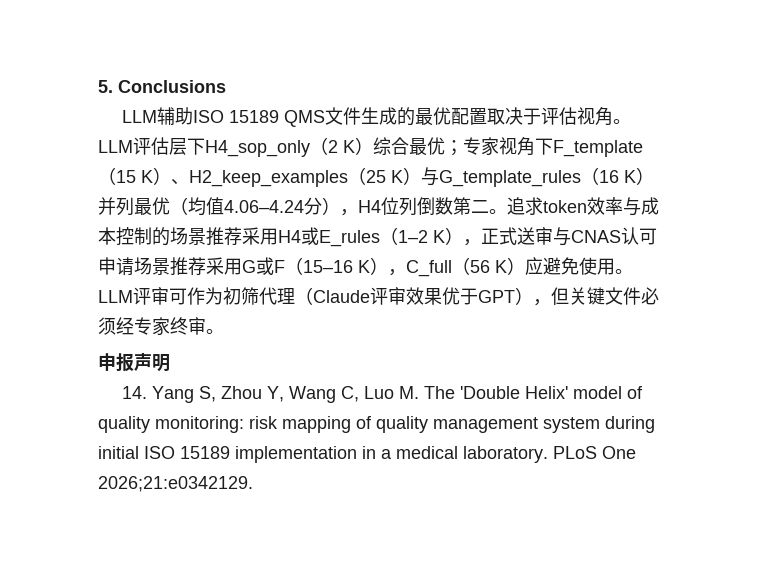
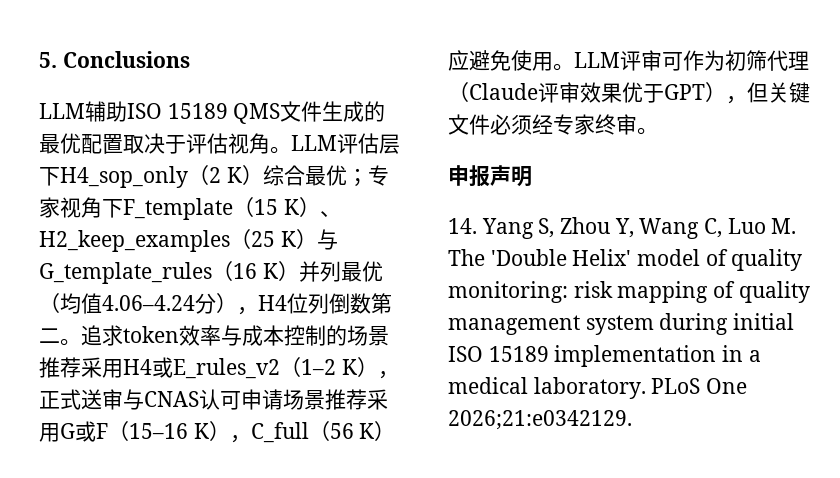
[319,230,380,247] E_rules -> [173,358,280,379] E_rules_v2

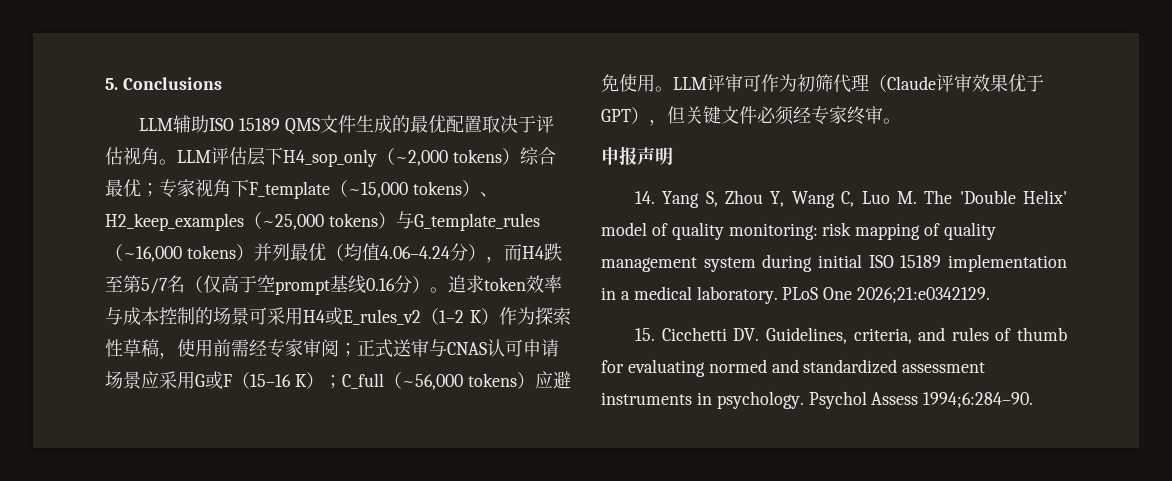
[209,167,242,183] 2 K -> [395,149,502,166] ~2,000 tokens
[254,199,299,215] 15 K -> [348,181,462,198] ~15,000 tokens
[251,231,296,247] 25 K -> [262,213,378,230] ~25,000 tokens
[233,263,278,279] 16 K -> [123,245,236,262] ~16,000 tokens
[258,293,392,314] [39,328,60,343] H4位列倒数第二 -> [503,243,562,261] [105,275,430,295] 而H4跌至第5/7名（仅高于空prompt基线0.16分）
[39,357,81,378] 推荐 -> [249,307,267,325] 可
[377,371,399,379] ， -> [499,307,571,325] [105,339,357,359] 作为探索性草稿，使用前需经专家审阅；
[325,389,367,410] 推荐 -> [141,371,159,389] 应
[229,421,375,443] ，C_full（56 K -> [324,372,517,390] ；C_full（~56,000 tokens
(632, 420) none -> [635,327,1067,344] [601,359,986,377] [601,391,1034,409] // 15. Cicchetti DV. Guidelines, criteria, and rules of thumb for evaluating normed and standardized assessment instruments in psychology. Psychol Assess 1994;6:284–90.

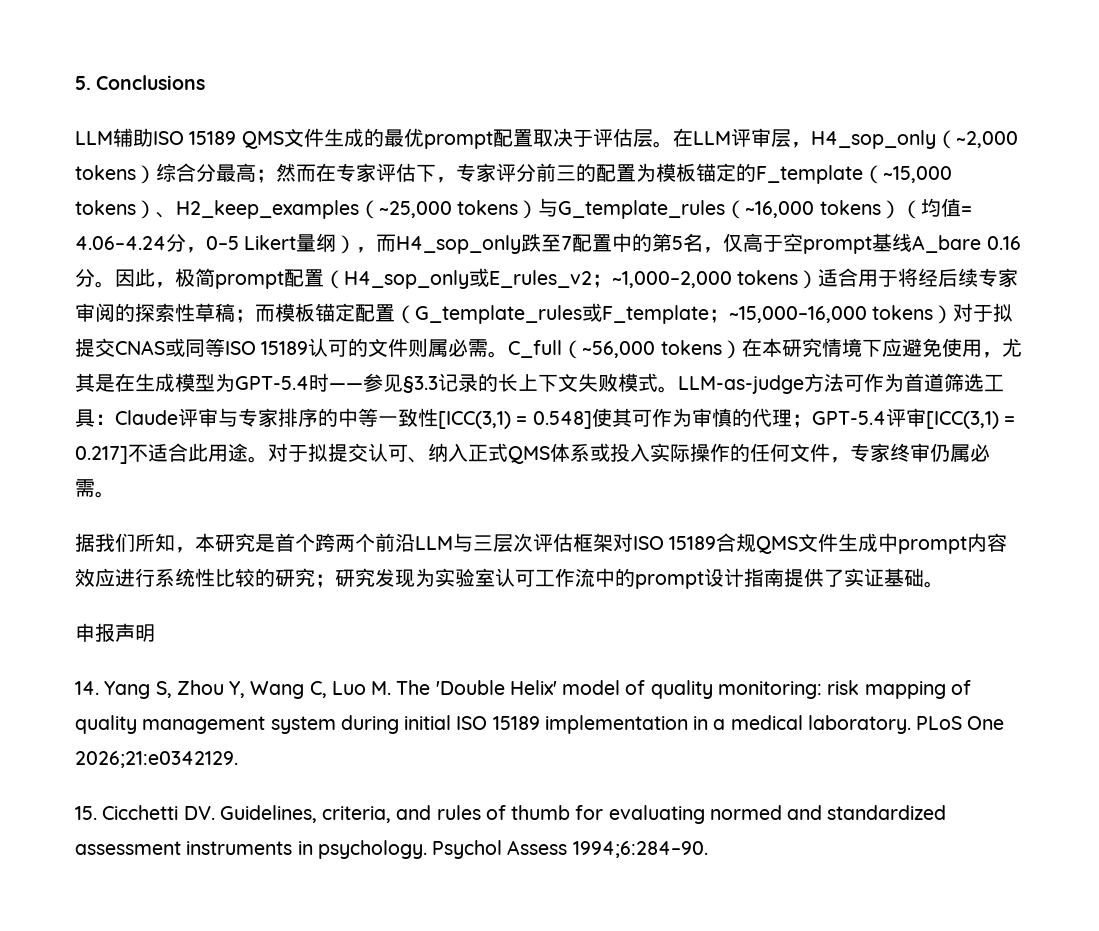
(446, 124) none -> [423,131,493,149] prompt
[123,147,283,166] 视角。LLM评估层下 -> [632,128,811,148] 层。在LLM评审层，
[105,179,249,198] 最优；专家视角下 -> [196,163,756,183] 分最高；然而在专家评估下，专家评分前三的配置为模板锚定的
[253,243,562,263] [105,275,562,295] [105,307,571,325] [105,339,559,359] [105,371,571,390] [601,74,1044,93] [601,106,883,126] 并列最优（均值4.06–4.24分），而H4跌至第5/7名（仅高于空prompt基线0.16分）。追求token效率与成本控制的场景可采用H4或E_rules_v2（1–2 K）作为探索性草稿，使用前需经专家审阅；正式送审与CNAS认可申请场景应采用G或F（15–16 K）；C_full（~56,000 tokens）应避免使用。LLM评审可作为初筛代理（Claude评审效果优于GPT），但关键文件必须经专家终审 -> [900,198,972,219] [75,233,1021,254] [75,268,1019,289] [75,303,1014,324] [75,338,1022,359] [75,373,1004,394] [75,408,1015,429] [75,443,990,464] [75,479,115,498] [75,533,1008,554] [75,568,924,589] （均值= 4.06–4.24分，0–5 Likert量纲），而H4_sop_only跌至7配置中的第5名，仅高于空prompt基线A_bare 0.16分。因此，极简prompt配置（H4_sop_only或E_rules_v2；~1,000–2,000 tokens）适合用于将经后续专家审阅的探索性草稿；而模板锚定配置（G_template_rules或F_template；~15,000–16,000 tokens）对于拟提交CNAS或同等ISO 15189认可的文件则属必需。C_full（~56,000 tokens）在本研究情境下应避免使用，尤其是在生成模型为GPT-5.4时——参见§3.3记录的长上下文失败模式。LLM-as-judge方法可作为首道筛选工具：Claude评审与专家排序的中等一致性[ICC(3,1) = 0.548]使其可作为审慎的代理；GPT-5.4评审[ICC(3,1) = 0.217]不适合此用途。对于拟提交认可、纳入正式QMS体系或投入实际操作的任何文件，专家终审仍属必需。 // 据我们所知，本研究是首个跨两个前沿LLM与三层次评估框架对ISO 15189合规QMS文件生成中prompt内容效应进行系统性比较的研究；研究发现为实验室认可工作流中的prompt设计指南提供了实证基础

